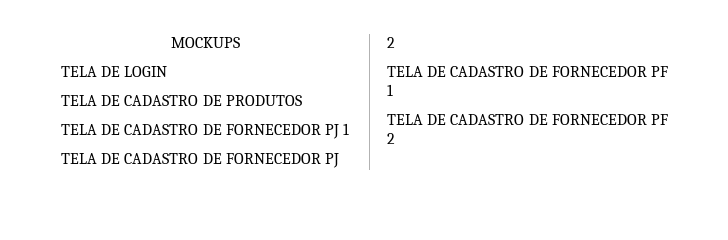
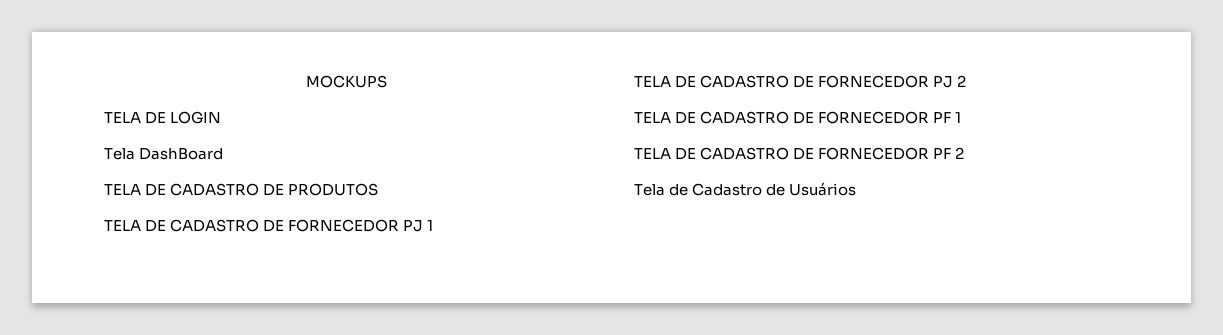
(168, 71) none -> [104,148,224,160] // Tela DashBoard
(395, 138) none -> [634,182,857,196] // Tela de Cadastro de Usuários

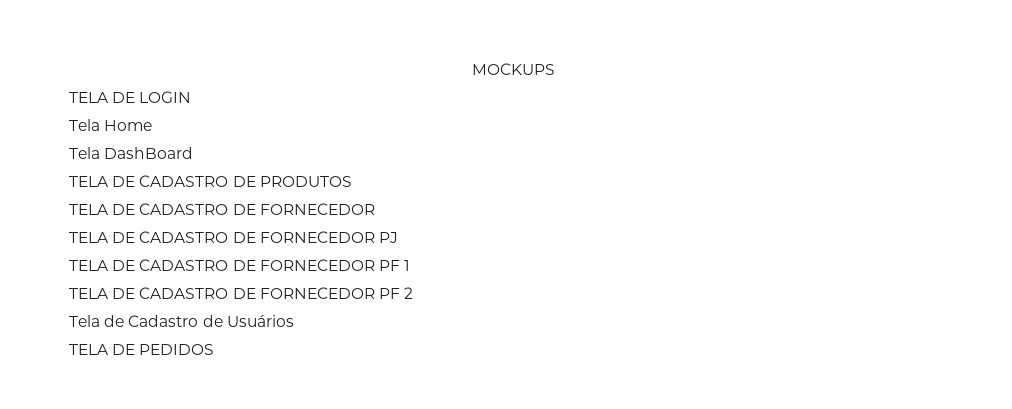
(222, 117) none -> [69,119,153,131] // Tela Home
[403,220,434,232] [634,75,967,88] PJ 1 // TELA DE CADASTRO DE FORNECEDOR PJ 2 -> [69,231,398,243] // TELA DE CADASTRO DE FORNECEDOR PJ
(857, 189) none -> [69,344,215,355] // TELA DE PEDIDOS

